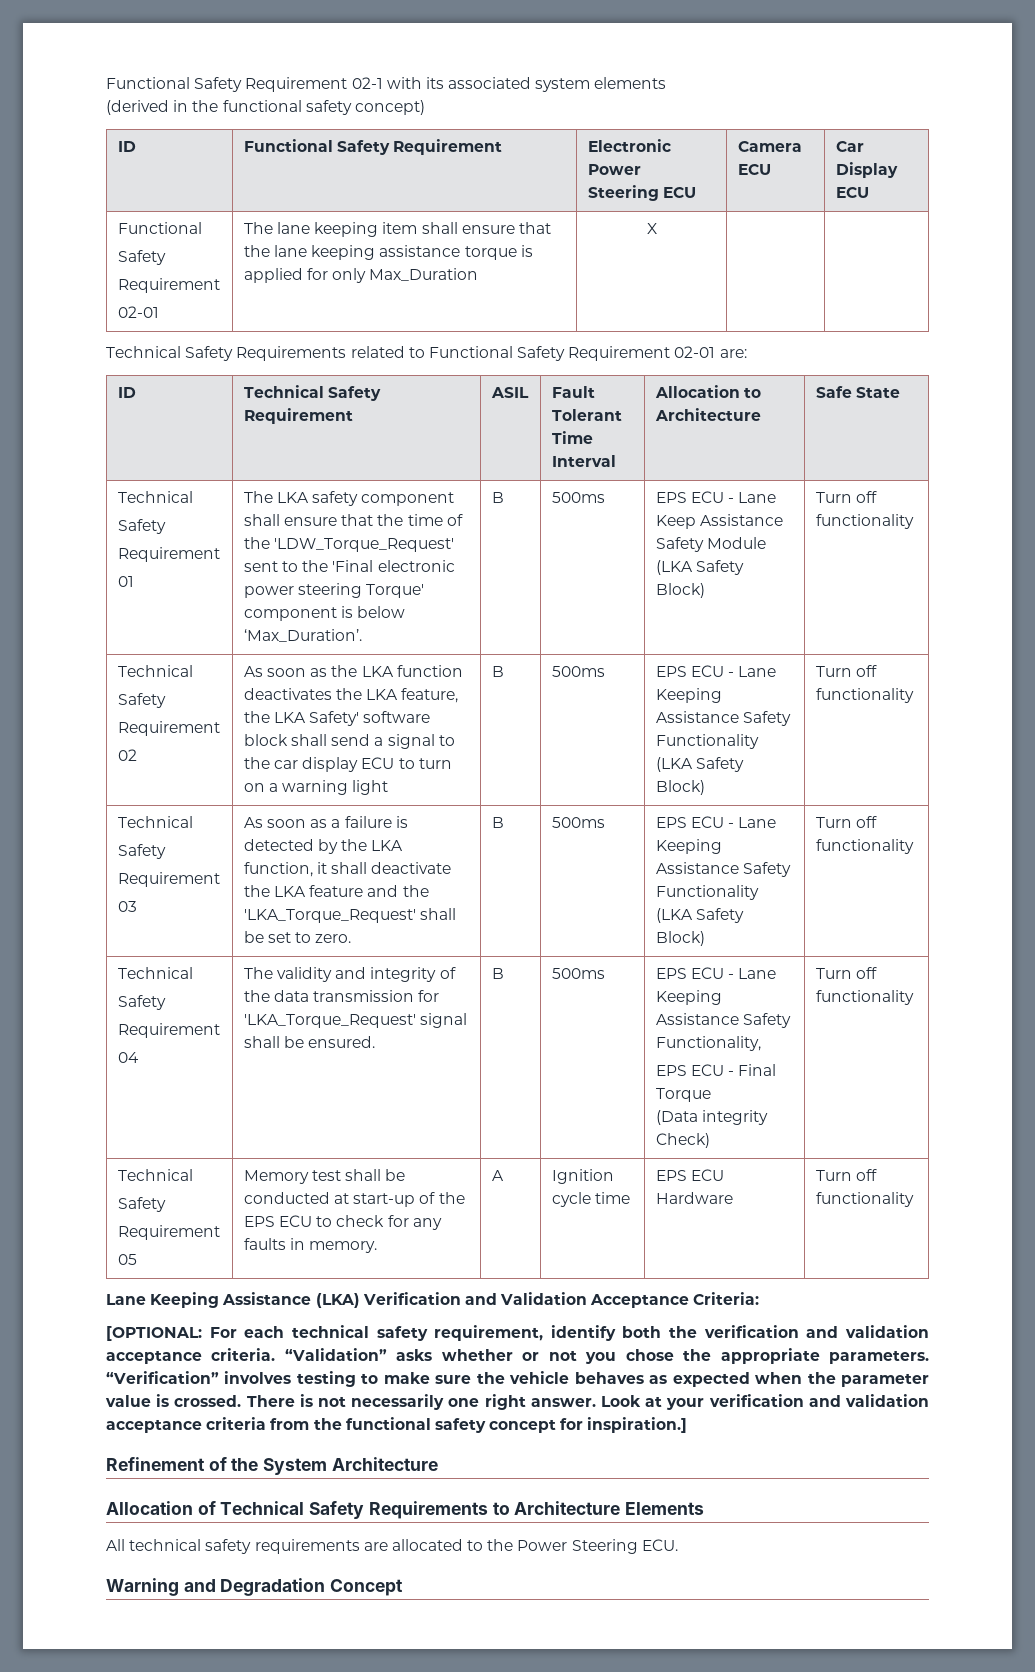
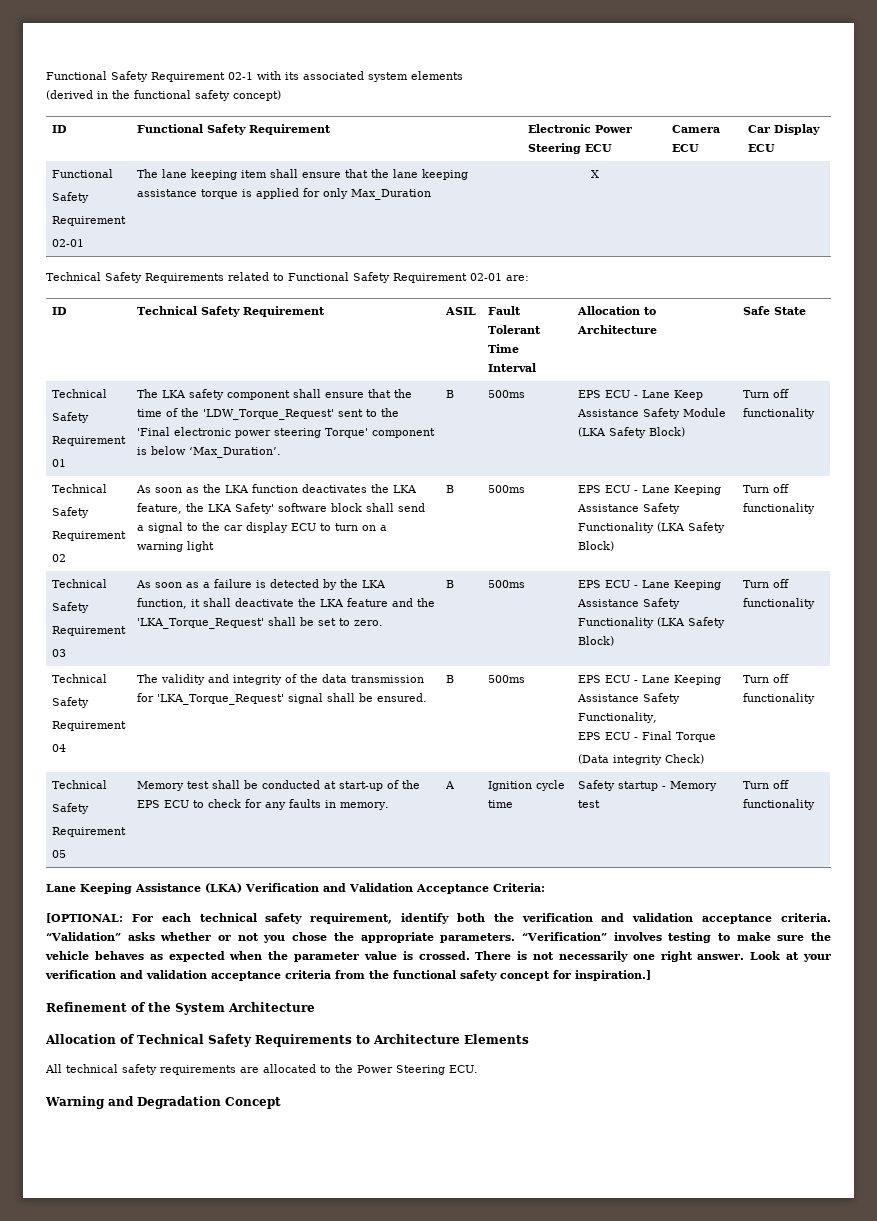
[655,1169,724,1181] [655,1192,733,1204] EPS ECU Hardware -> [577,780,717,791] [577,800,600,808] Safety startup - Memory test

